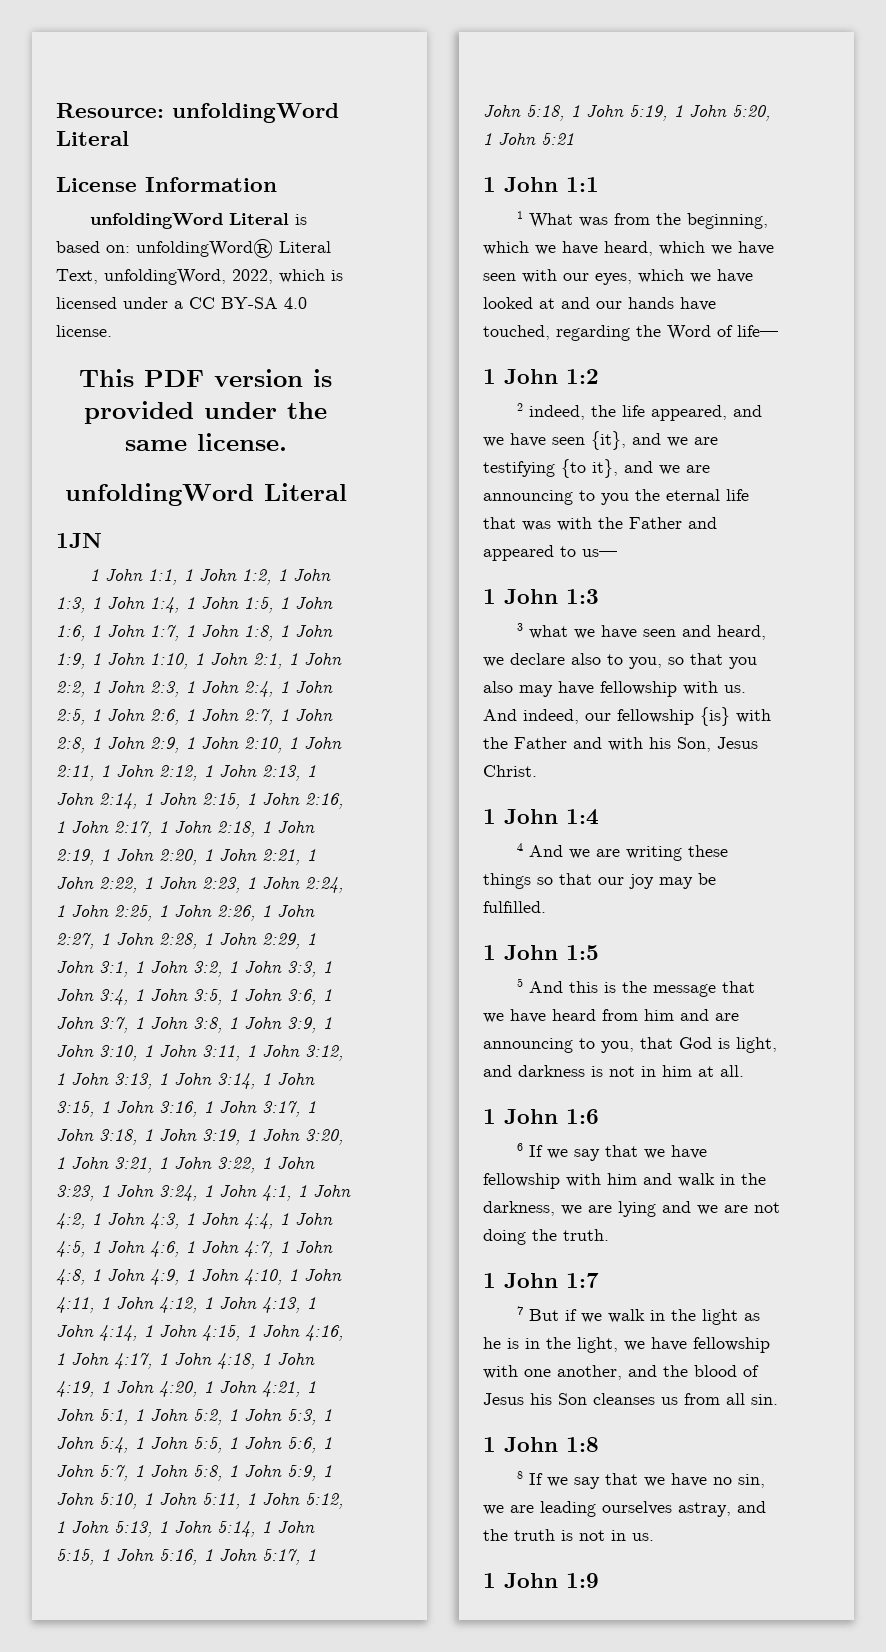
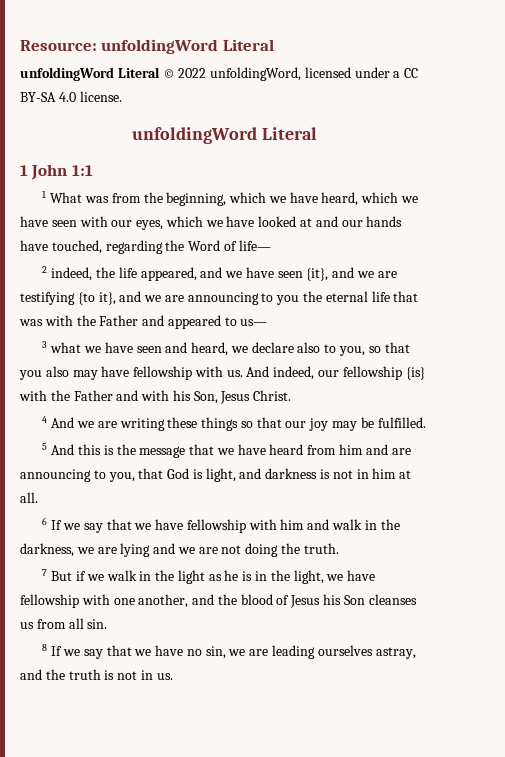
[56,177,277,192] [90,213,308,229] [56,239,331,258] [56,269,343,285] // License Information // unfoldingWord Literal is based on: unfoldingWord® Literal Text, unfoldingWord, 2022, which is -> [20,67,302,81] // unfoldingWord Literal © 2022 unfoldingWord,
[79,369,332,387] [84,401,327,424] [124,433,287,451] [64,483,347,506] [56,533,102,548] [90,568,332,585] [56,596,333,613] [56,624,333,641] [56,652,342,669] [56,680,333,697] [56,708,333,725] [56,736,342,753] [56,764,316,781] [56,792,344,809] [56,820,315,837] [56,848,316,865] [56,876,344,893] [56,904,315,921] [56,932,316,949] [56,960,332,977] [56,988,332,1005] [56,1016,332,1033] [56,1044,344,1061] [56,1072,315,1089] [56,1100,316,1117] [56,1128,344,1145] [56,1156,315,1173] [56,1184,351,1201] [56,1212,333,1229] [56,1240,333,1257] [56,1268,342,1285] [56,1296,316,1313] [56,1324,344,1341] [56,1352,315,1369] [56,1380,316,1397] [56,1408,332,1425] [56,1436,332,1453] [56,1464,332,1481] [56,1492,344,1509] [56,1520,315,1537] [56,1548,316,1565] [483,104,771,121] [483,132,574,145] This PDF version is provided under the same license. // unfoldingWord Literal // 1JN // 1 John 1:1, 1 John 1:2, 1 John 1:3, 1 John 1:4, 1 John 1:5, 1 John 1:6, 1 John 1:7, 1 John 1:8, 1 John 1:9, 1 John 1:10, 1 John 2:1, 1 John 2:2, 1 John 2:3, 1 John 2:4, 1 John 2:5, 1 John 2:6, 1 John 2:7, 1 John 2:8, 1 John 2:9, 1 John 2:10, 1 John 2:11, 1 John 2:12, 1 John 2:13, 1 John 2:14, 1 John 2:15, 1 John 2:16, 1 John 2:17, 1 John 2:18, 1 John 2:19, 1 John 2:20, 1 John 2:21, 1 John 2:22, 1 John 2:23, 1 John 2:24, 1 John 2:25, 1 John 2:26, 1 John 2:27, 1 John 2:28, 1 John 2:29, 1 John 3:1, 1 John 3:2, 1 John 3:3, 1 John 3:4, 1 John 3:5, 1 John 3:6, 1 John 3:7, 1 John 3:8, 1 John 3:9, 1 John 3:10, 1 John 3:11, 1 John 3:12, 1 John 3:13, 1 John 3:14, 1 John 3:15, 1 John 3:16, 1 John 3:17, 1 John 3:18, 1 John 3:19, 1 John 3:20, 1 John 3:21, 1 John 3:22, 1 John 3:23, 1 John 3:24, 1 John 4:1, 1 John 4:2, 1 John 4:3, 1 John 4:4, 1 John 4:5, 1 John 4:6, 1 John 4:7, 1 John 4:8, 1 John 4:9, 1 John 4:10, 1 John 4:11, 1 John 4:12, 1 John 4:13, 1 John 4:14, 1 John 4:15, 1 John 4:16, 1 John 4:17, 1 John 4:18, 1 John 4:19, 1 John 4:20, 1 John 4:21, 1 John 5:1, 1 John 5:2, 1 John 5:3, 1 John 5:4, 1 John 5:5, 1 John 5:6, 1 John 5:7, 1 John 5:8, 1 John 5:9, 1 John 5:10, 1 John 5:11, 1 John 5:12, 1 John 5:13, 1 John 5:14, 1 John 5:15, 1 John 5:16, 1 John 5:17, 1 John 5:18, 1 John 5:19, 1 John 5:20, 1 John 5:21 -> [132,127,317,144] unfoldingWord Literal
[483,369,599,384] // 1 John 1:2 -> (271, 245) none
[483,589,599,604] // 1 John 1:3 -> (268, 322) none
[483,809,599,825] // 1 John 1:4 -> (292, 395) none
[483,945,599,960] // 1 John 1:5 -> (426, 422) none
[483,1109,599,1124] // 1 John 1:6 -> (38, 497) none
[483,1273,599,1288] // 1 John 1:7 -> (339, 548) none
[483,1437,599,1452] // 1 John 1:8 -> (108, 624) none
[483,1573,599,1588] // 1 John 1:9 -> (173, 676) none

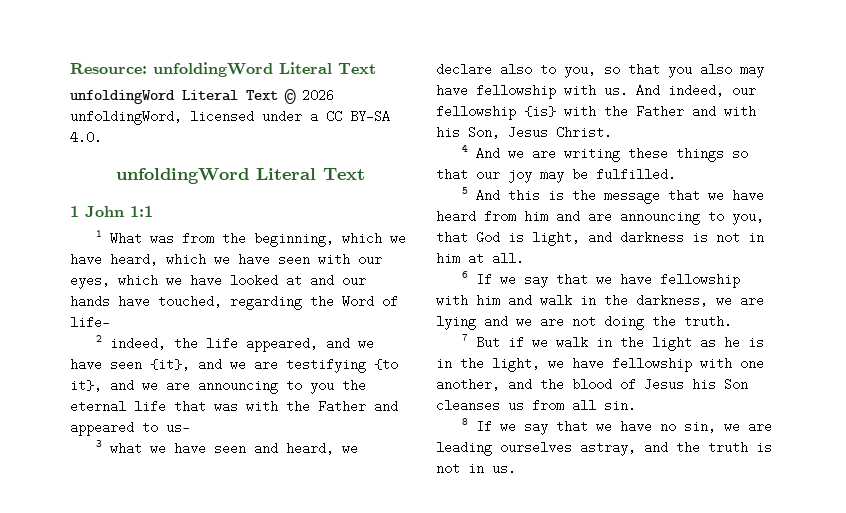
[20,67,207,81] // unfoldingWord Literal © 2022 -> [338,63,376,74] [70,89,334,104] Text // unfoldingWord Literal Text © 2026
[58,91,122,102] [132,127,317,144] 4.0 license. // unfoldingWord Literal -> [70,131,102,144] [115,168,365,184] 4.0. // unfoldingWord Literal Text

